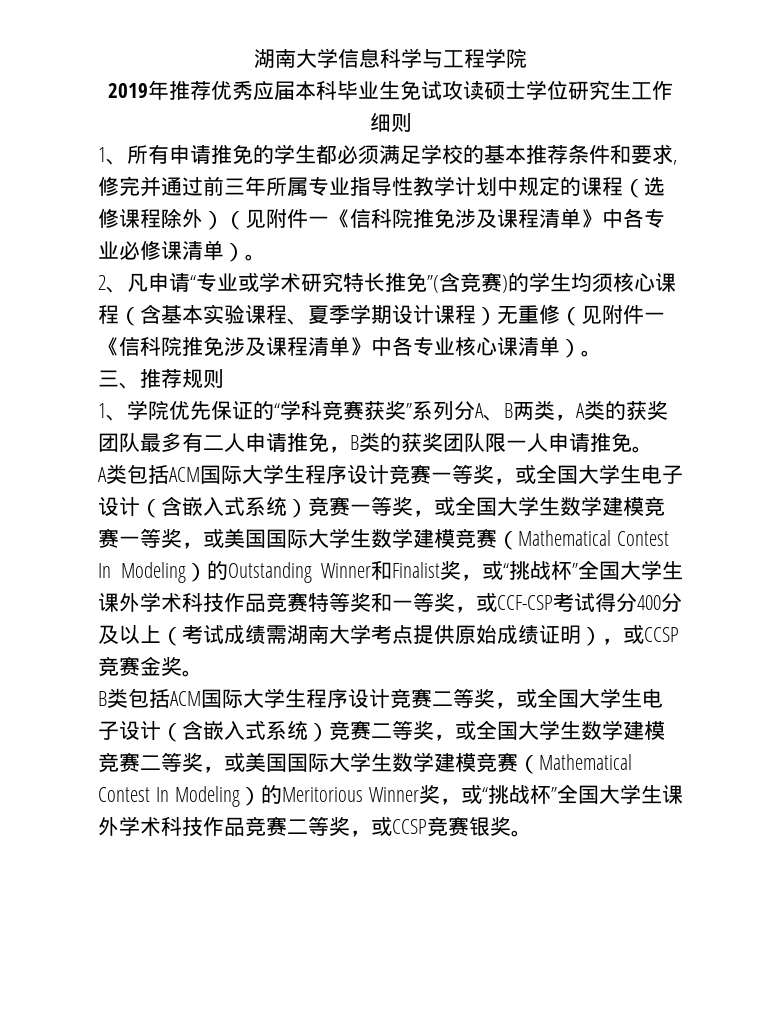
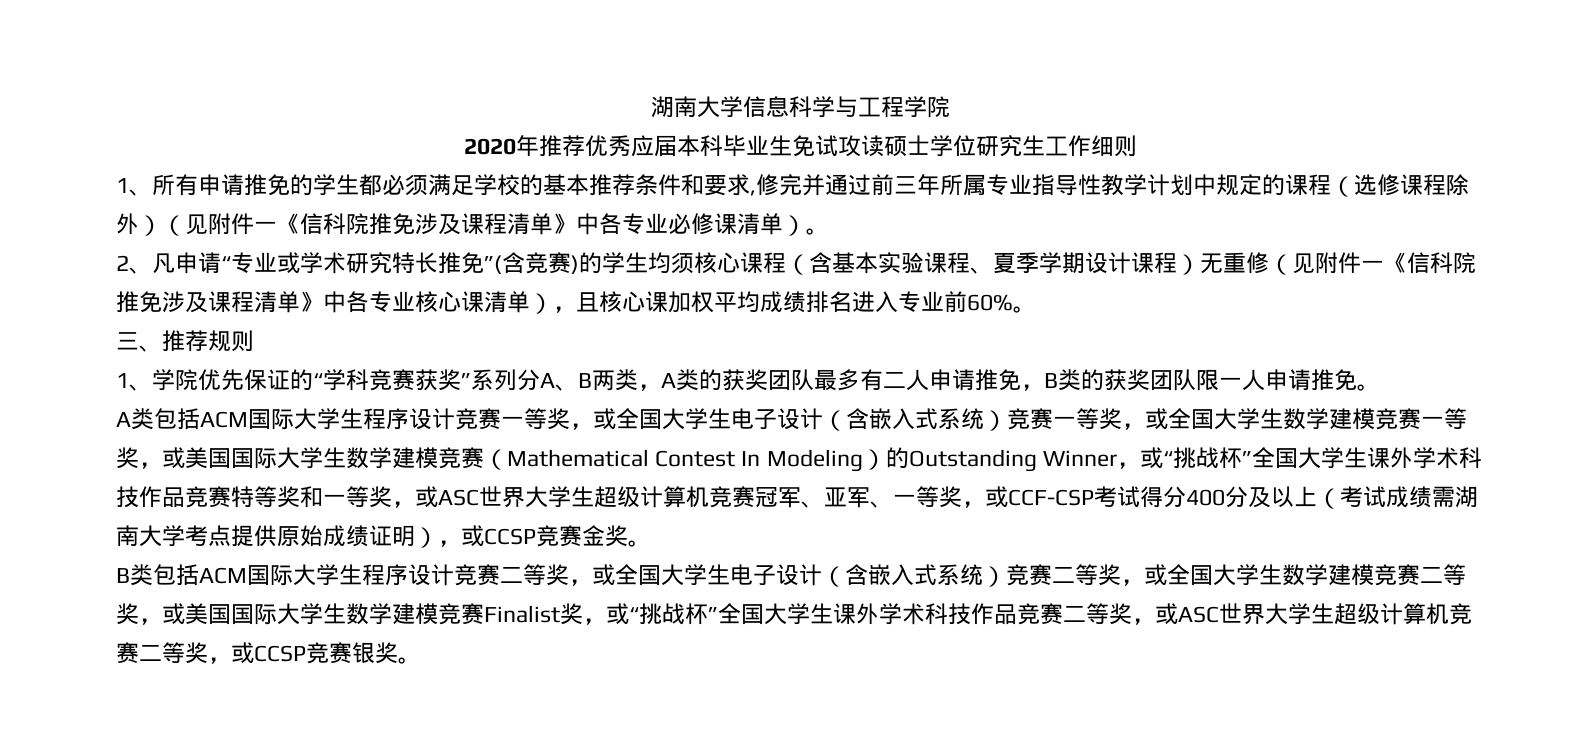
[108,83,148,98] 2019 -> [464,138,516,155] 2020
(581, 348) none -> [553,291,1013,313] ，且核心课加权平均成绩排名进入专业前60%
[371,560,461,580] 和Finalist奖 -> (1117, 458) none
(497, 602) none -> [438,486,1008,508] ASC世界大学生超级计算机竞赛冠军、亚军、一等奖，或
[518,754,632,774] [98,785,419,807] （Mathematical Contest In Modeling）的Meritorious Winner -> [484,605,560,623] Finalist
(392, 826) none -> [1178,603,1472,625] [116,642,254,664] ASC世界大学生超级计算机竞赛二等奖，或

